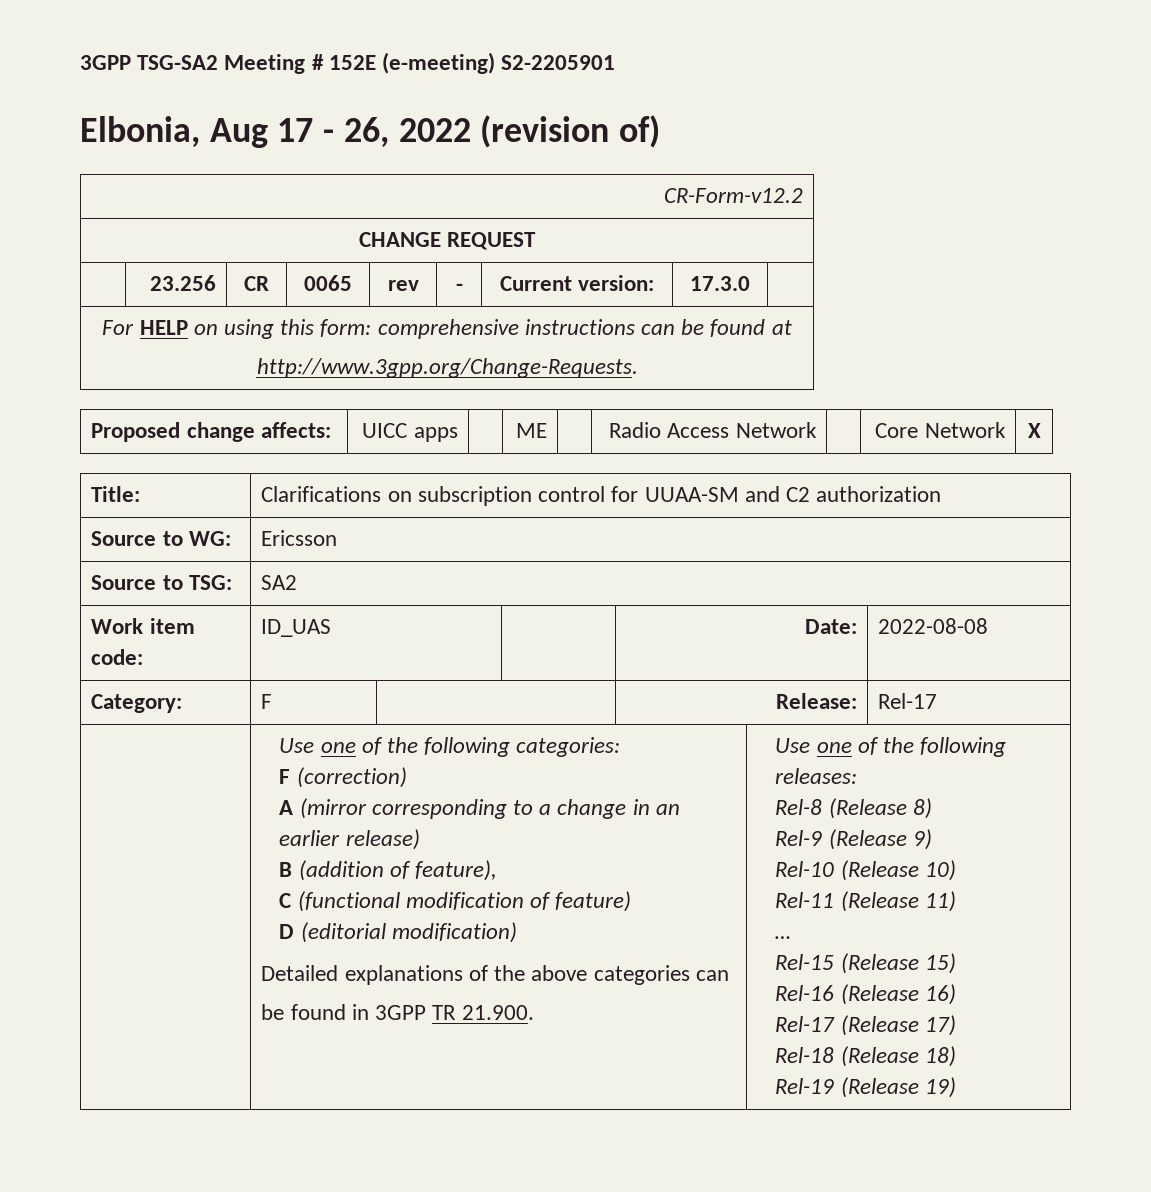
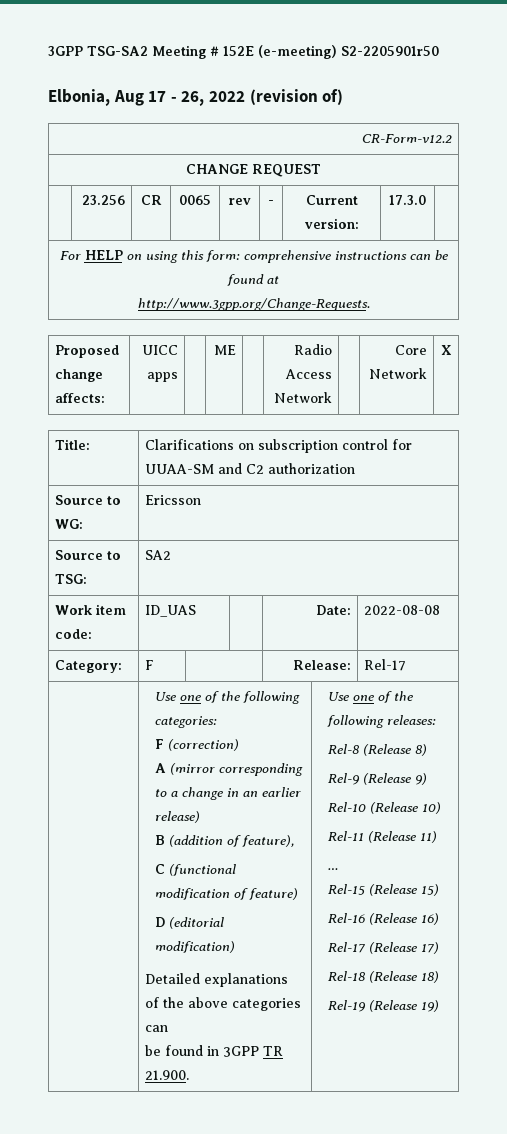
[501,55,616,70] S2-2205901 -> [341,46,439,56] S2-2205901r50

